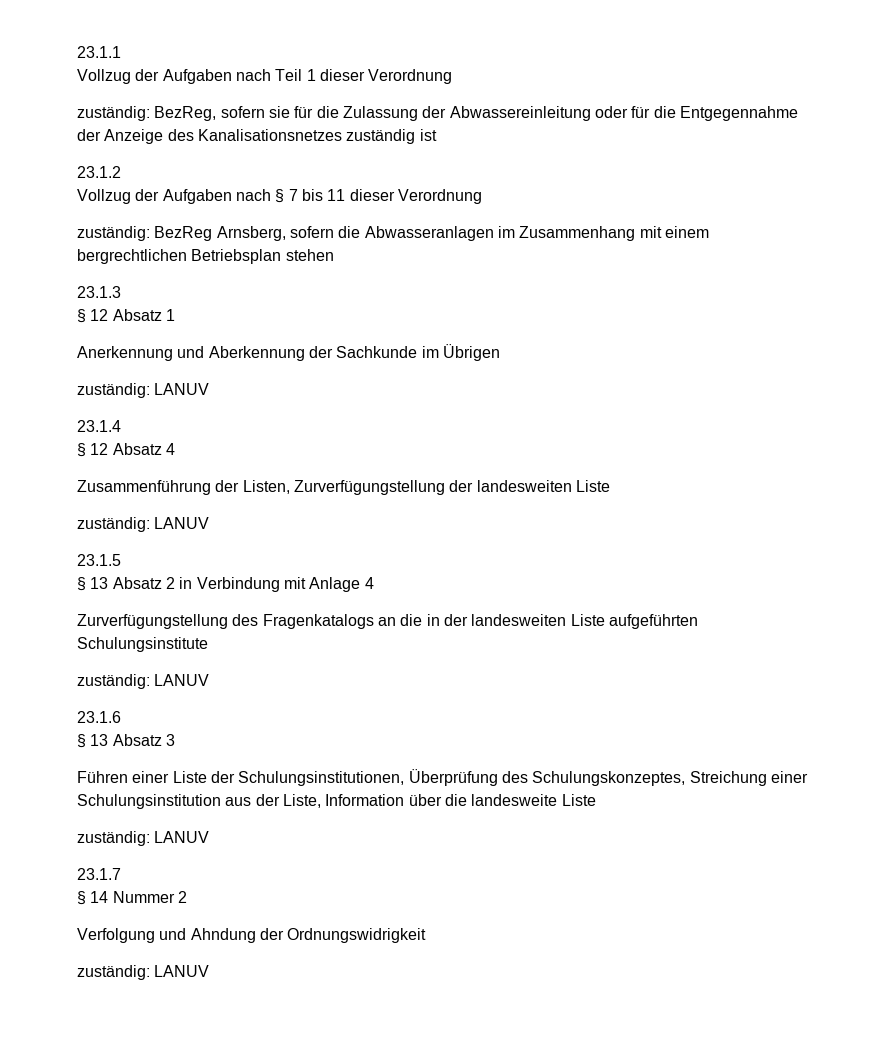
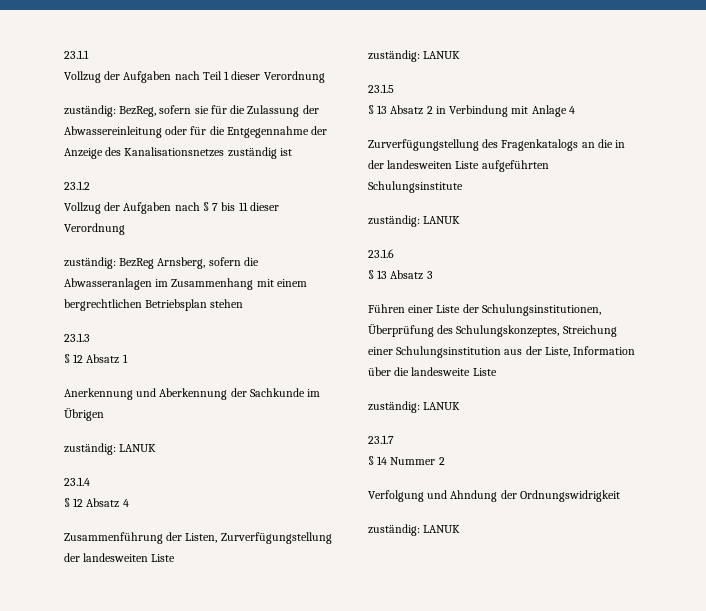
[154,383,210,395] LANUV -> [119,444,157,452] LANUK
[154,517,210,529] LANUV -> [423,51,461,59] LANUK
[154,674,210,686] LANUV -> [423,216,461,224] LANUK
[154,831,210,843] LANUV -> [423,402,461,410] LANUK
[154,965,210,977] LANUV -> [423,525,461,533] LANUK

